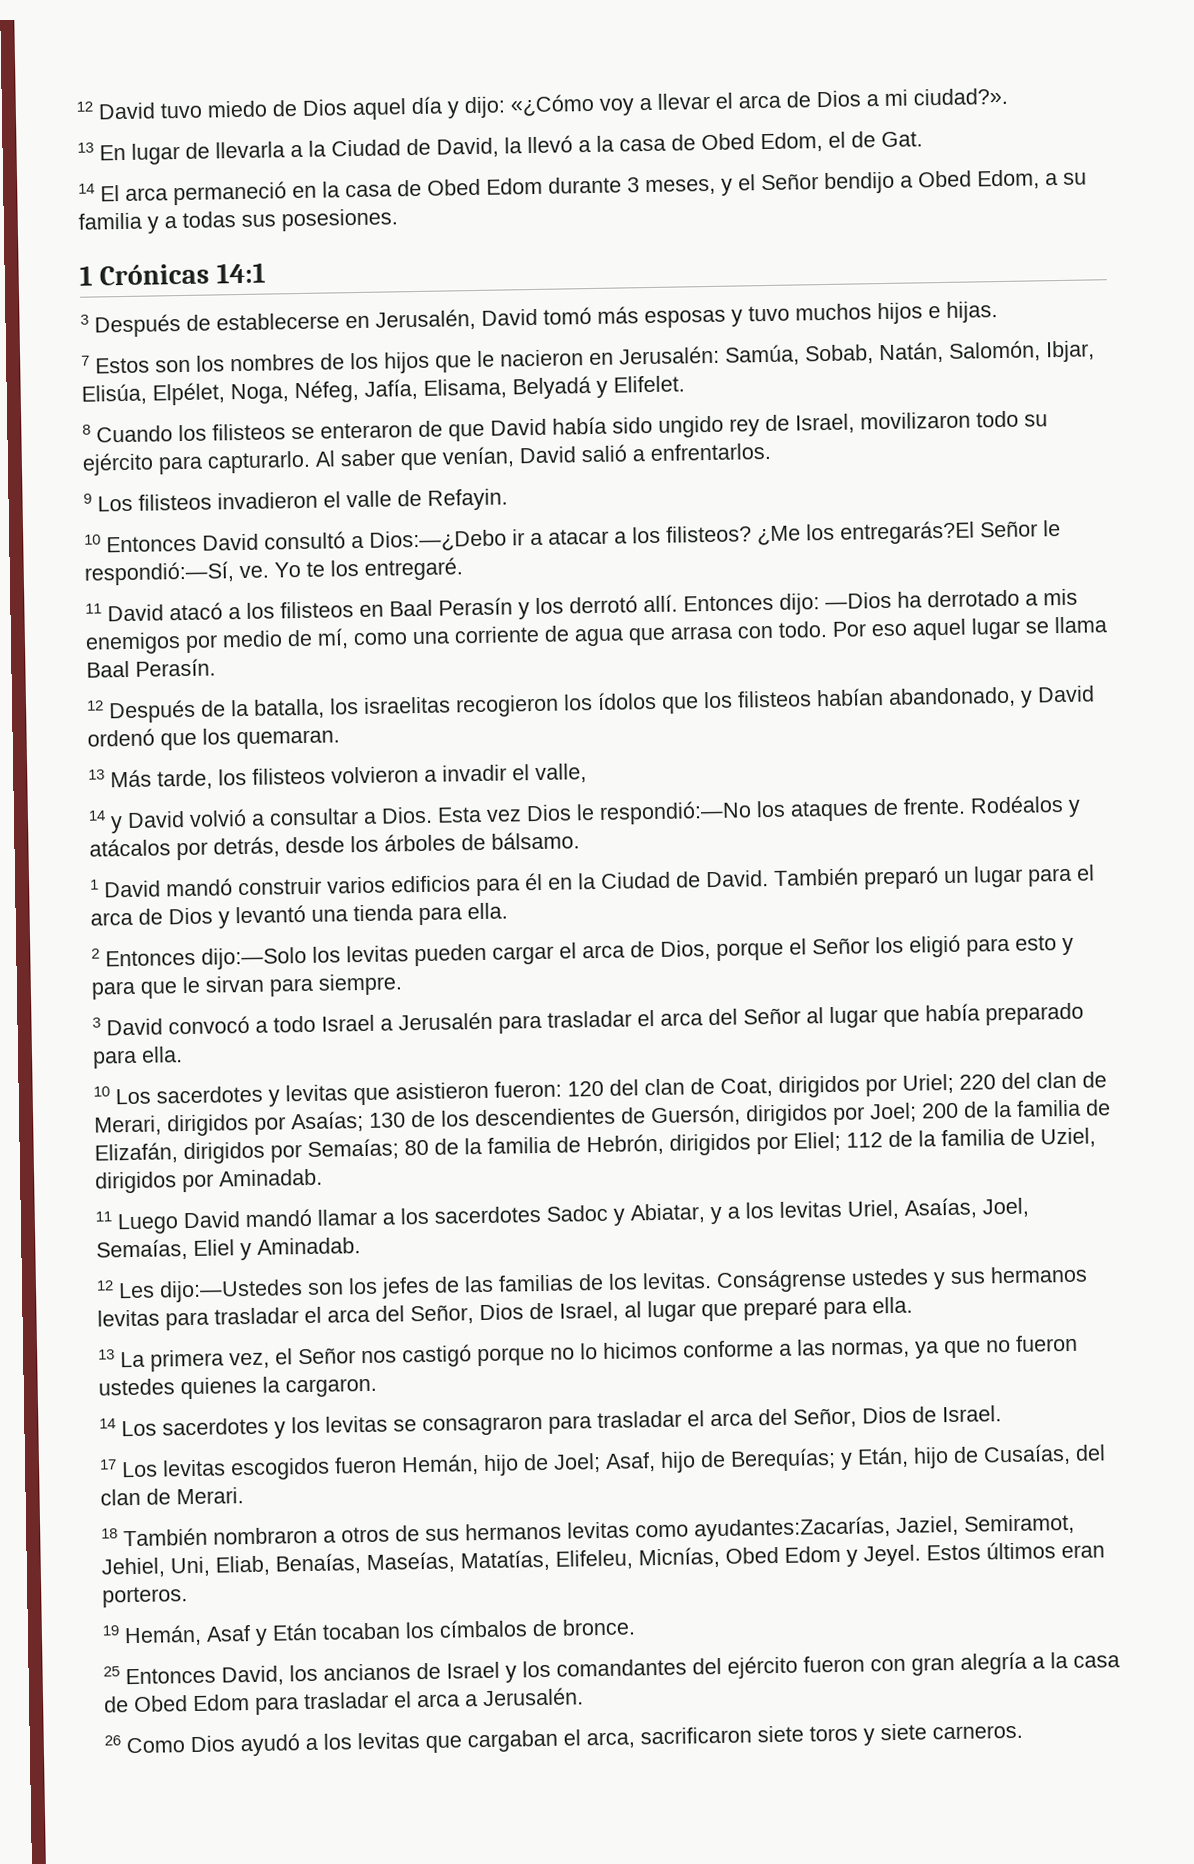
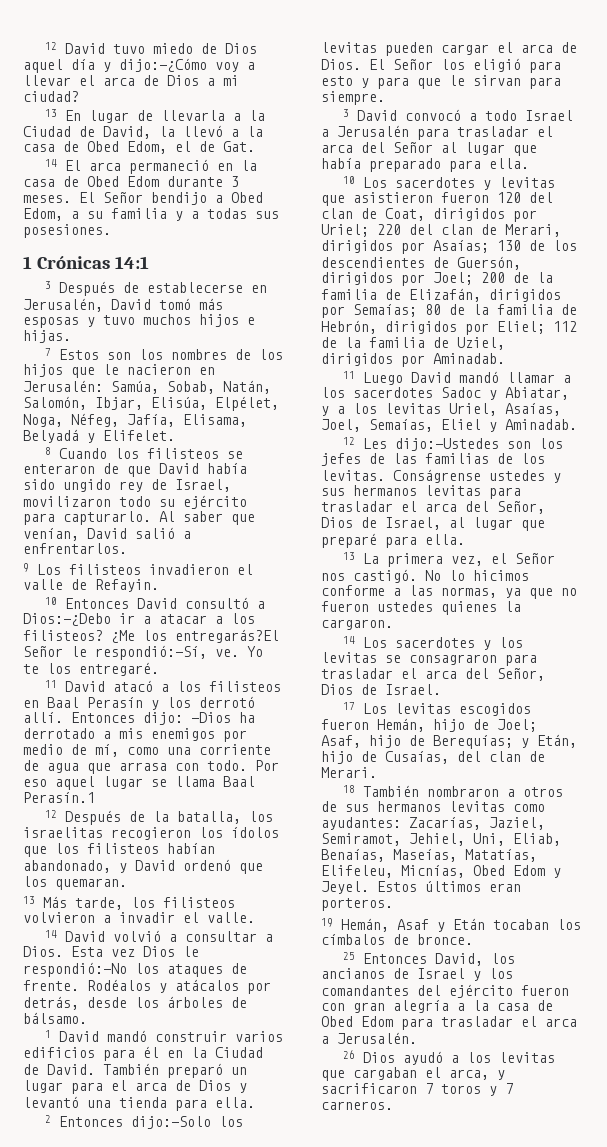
[464,93,595,119] dijo: «¿Cómo -> [119,58,207,72] dijo:—¿Cómo
[913,87,1008,106] ciudad?». -> [23,91,79,102] ciudad?
[645,174,756,196] meses, y el -> [23,192,95,203] meses. El
[135,658,216,677] Perasín. -> [23,792,95,803] Perasín.1
[535,763,587,784] [88,810,123,834] valle, // 14 y -> [207,912,255,923] [45,930,58,938] valle. // 14
[660,938,807,961] Dios, porque el -> [321,59,385,70] Dios. El
[494,1080,562,1098] fueron: -> [441,192,489,203] fueron
[402,1344,575,1368] castigó porque no -> [353,569,441,583] castigó. No
[694,1516,891,1542] ayudantes:Zacarías, -> [321,817,481,830] ayudantes: Zacarías,
[126,1737,185,1754] Como -> (356, 1054) none
[640,1725,804,1745] sacrificaron siete -> [497,1070,505,1080] [321,1083,433,1094] y sacrificaron 7
[880,1723,927,1741] siete -> [505,1083,513,1094] 7

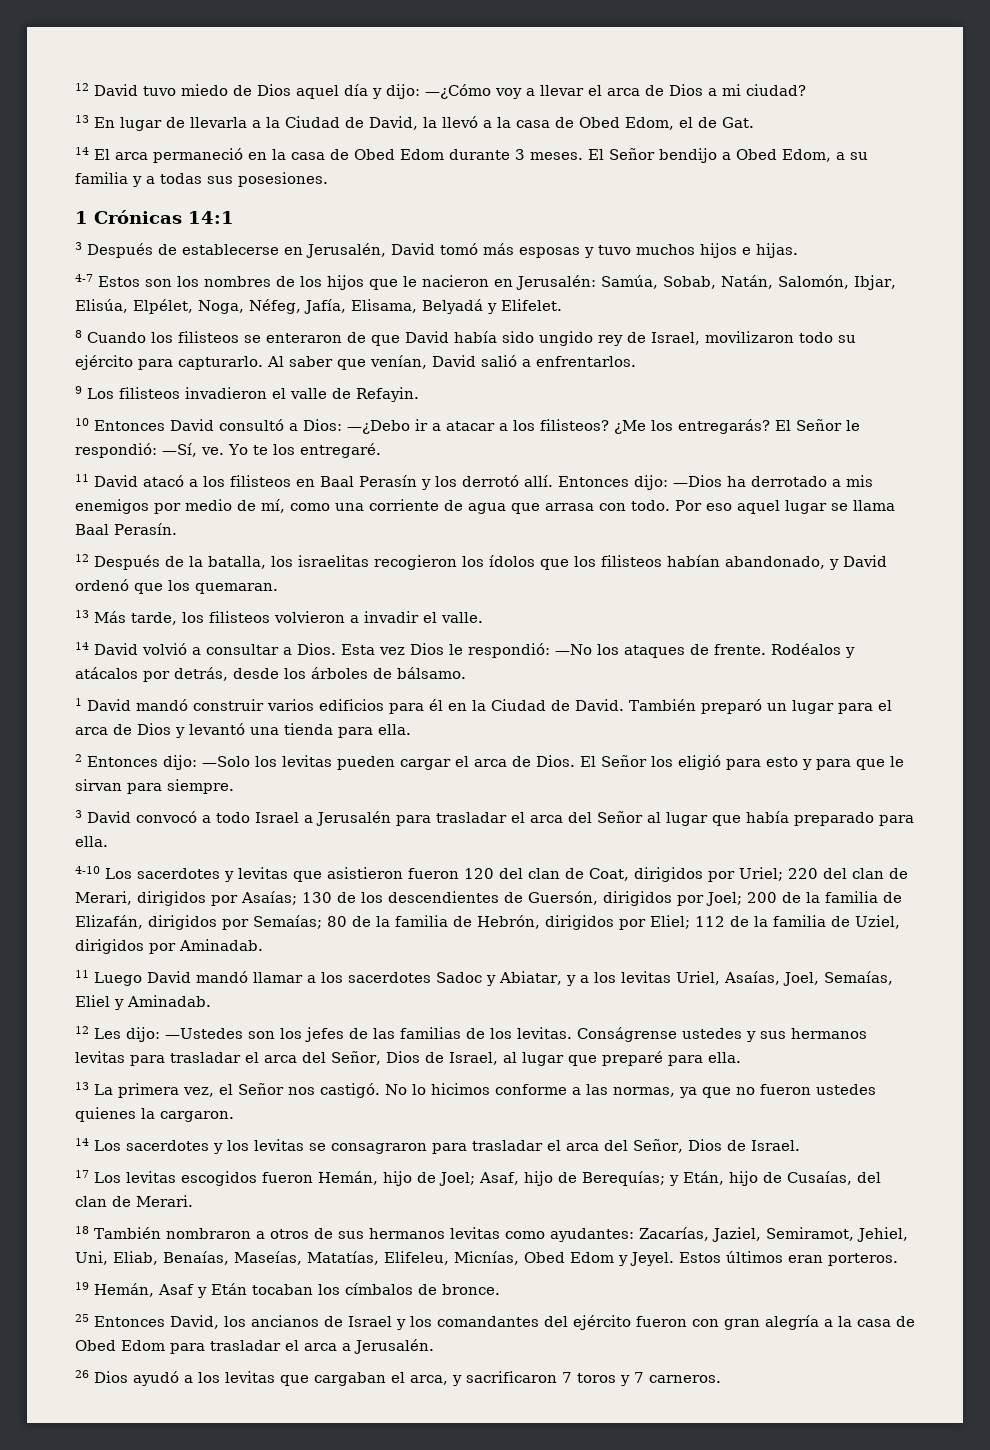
[119,58,207,72] dijo:—¿Cómo -> [386,84,491,99] dijo: —¿Cómo
[45,348,52,356] 7 -> [75,274,93,282] 4-7
[23,613,111,626] Dios:—¿Debo -> [303,419,410,434] Dios: —¿Debo
[175,629,279,643] [23,645,207,660] entregarás?El Señor le respondió:—Sí, -> [678,419,860,434] [75,443,197,458] entregarás? El Señor le respondió: —Sí,
[23,792,95,803] Perasín.1 -> [114,523,177,535] Perasín.
[23,962,127,977] respondió:—No -> [468,643,592,658] respondió: —No
[131,1116,212,1129] dijo:—Solo -> [163,755,250,770] dijo: —Solo
[343,176,356,184] 10 -> [75,866,100,874] 4-10
[395,438,500,451] dijo:—Ustedes -> [126,1027,243,1042] dijo: —Ustedes

